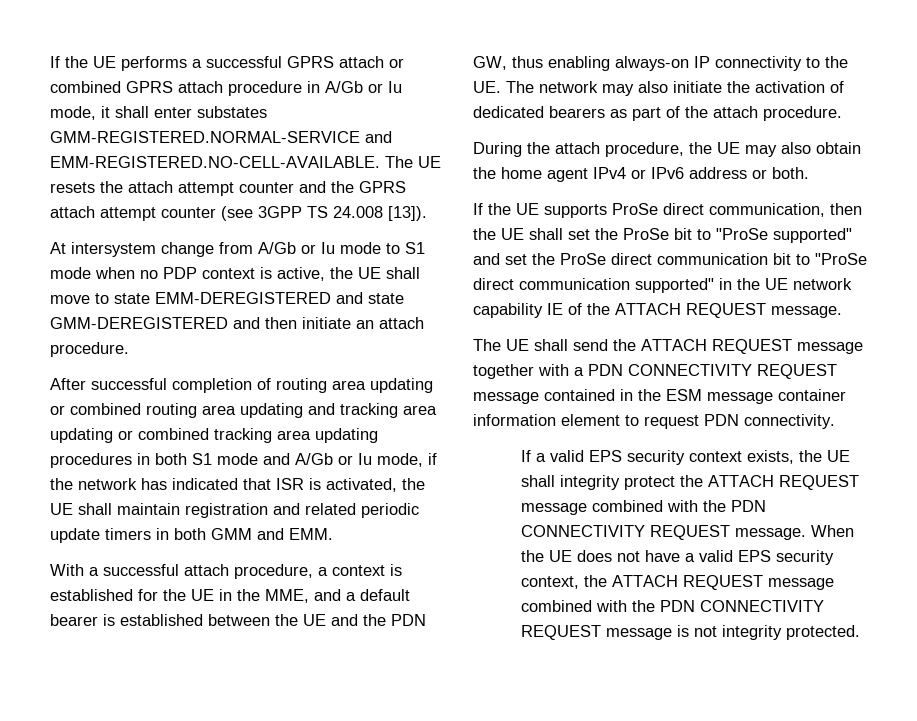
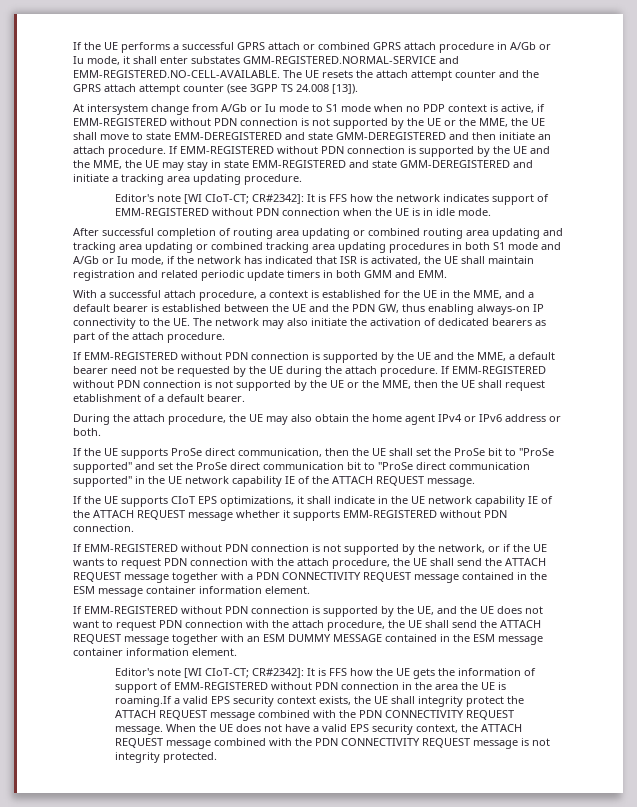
(325, 274) none -> [537,104,545,112] [73,118,508,129] if EMM-REGISTERED without PDN connection is not supported by the UE or the MME,
(129, 349) none -> [169,146,550,157] [73,160,533,171] [73,174,302,185] [115,194,550,205] [115,208,492,216] If EMM-REGISTERED without PDN connection is supported by the UE and the MME, the UE may stay in state EMM-REGISTERED and state GMM-DEREGISTERED and initiate a tracking area updating procedure. // Editor's note [WI CIoT-CT; CR#2342]: It is FFS how the network indicates support of EMM-REGISTERED without PDN connection when the UE is in idle mode.
(842, 113) none -> [73,352,555,363] [73,366,546,377] [73,380,545,391] [73,394,245,402] // If EMM-REGISTERED without PDN connection is supported by the UE and the MME, a default bearer need not be requested by the UE during the attach procedure. If EMM-REGISTERED without PDN connection is not supported by the UE or the MME, then the UE shall request etablishment of a default bearer.
[473,339,501,351] The -> [73,496,553,507] [73,510,507,521] [73,524,134,532] [73,544,547,555] [73,558,410,569] If the UE supports CIoT EPS optimizations, it shall indicate in the UE network capability IE of the ATTACH REQUEST message whether it supports EMM-REGISTERED without PDN connection. // If EMM-REGISTERED without PDN connection is not supported by the network, or if the UE wants to request PDN connection with the attach procedure, the
[561,414,835,429] [521,450,532,462] element to request PDN connectivity. // If -> [265,586,310,594] [73,606,543,617] [73,620,541,631] [73,634,543,645] [73,648,237,656] [115,668,537,679] [115,682,507,693] [115,696,173,707] element. // If EMM-REGISTERED without PDN connection is supported by the UE, and the UE does not want to request PDN connection with the attach procedure, the UE shall send the ATTACH REQUEST message together with an ESM DUMMY MESSAGE contained in the ESM message container information element. // Editor's note [WI CIoT-CT; CR#2342]: It is FFS how the UE gets the information of support of EMM-REGISTERED without PDN connection in the area the UE is roaming.If

